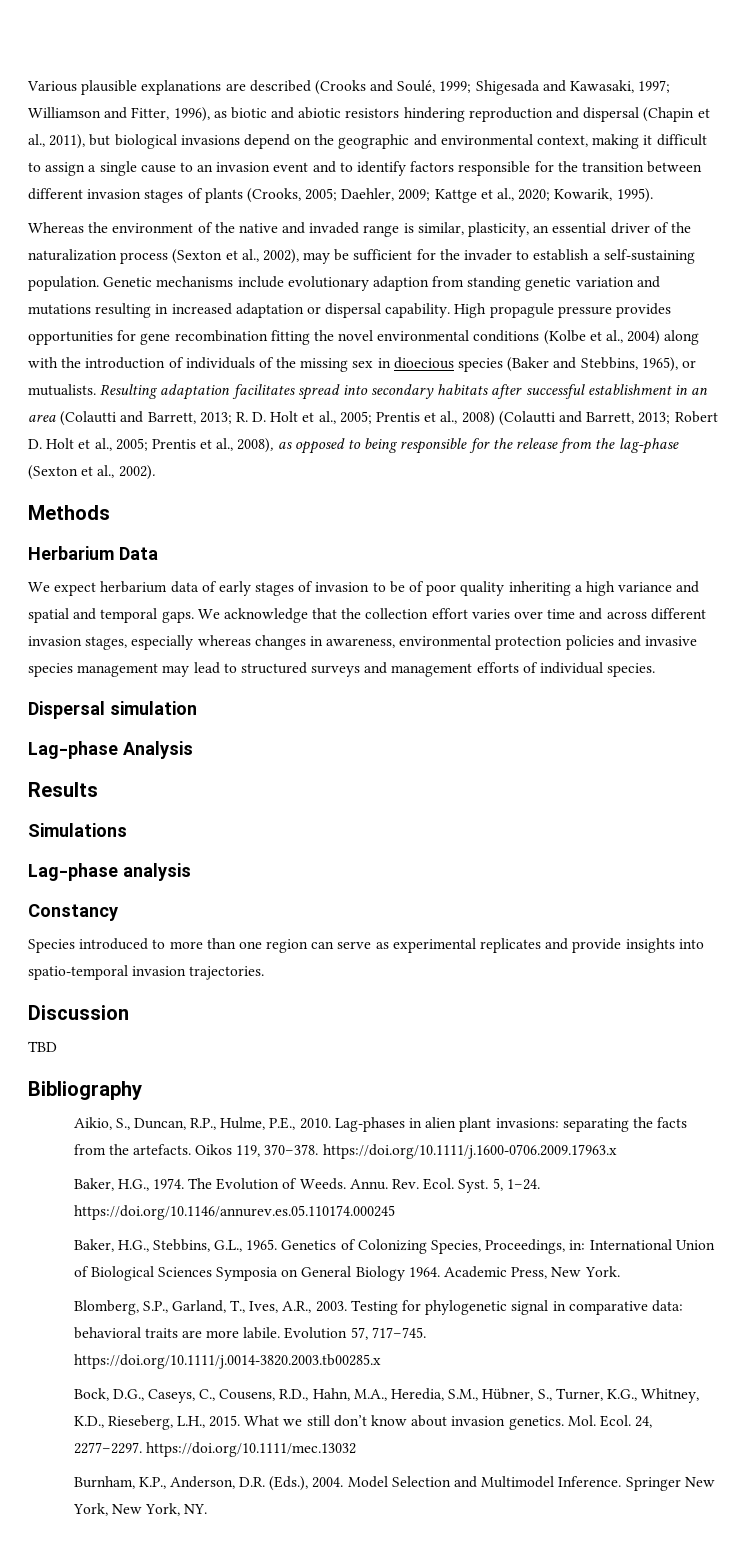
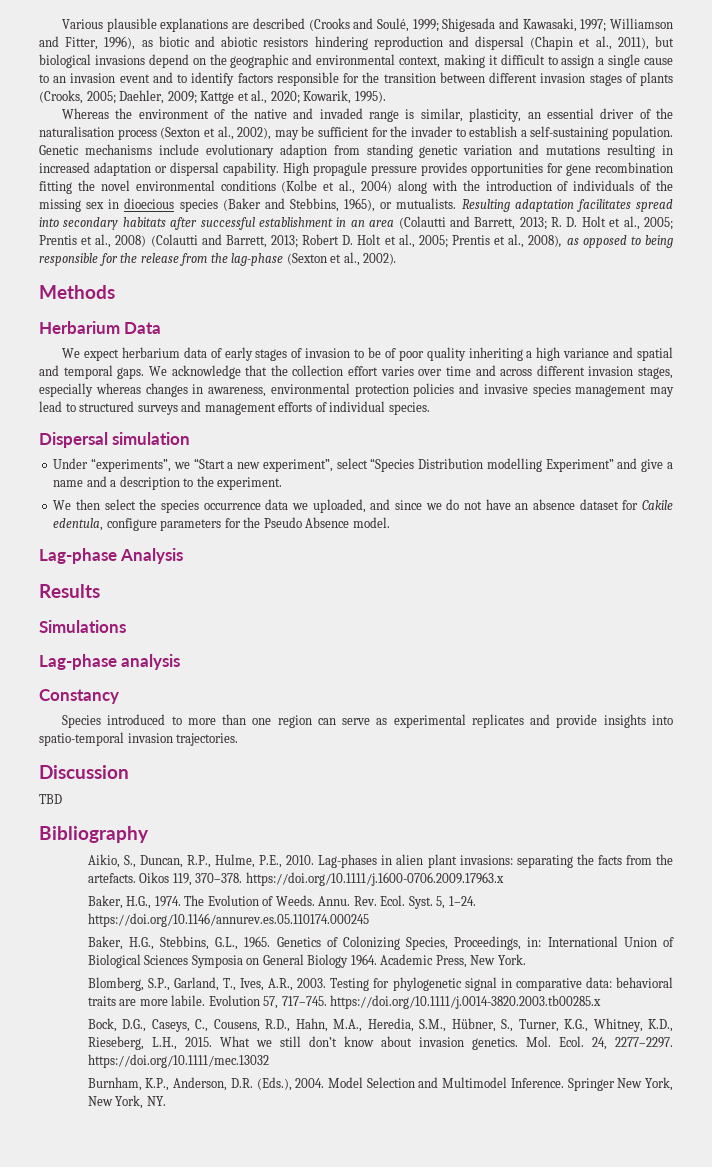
[28,249,117,261] naturalization -> [39,126,114,137] naturalisation
(197, 708) none -> [53,458,674,472] [53,476,283,490] [53,499,673,513] [53,517,390,531] // Under “experiments”, we “Start a new experiment”, select “Species Distribution modelling Experiment” and give a name and a description to the experiment. // We then select the species occurrence data we uploaded, and since we do not have an absence dataset for Cakile edentula, configure parameters for the Pseudo Absence model.

